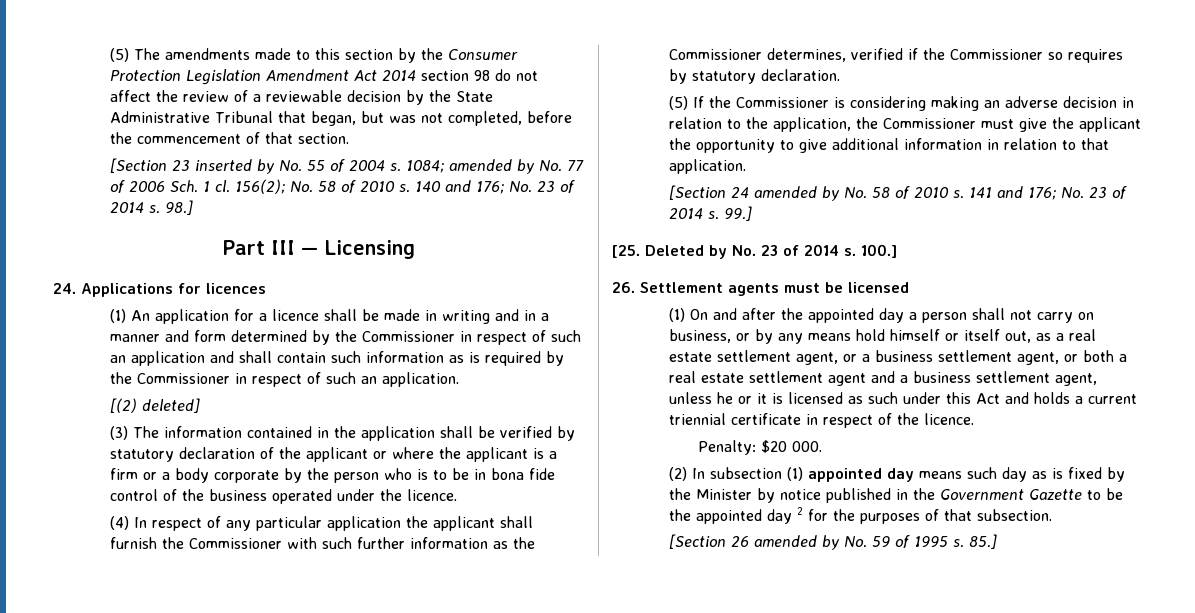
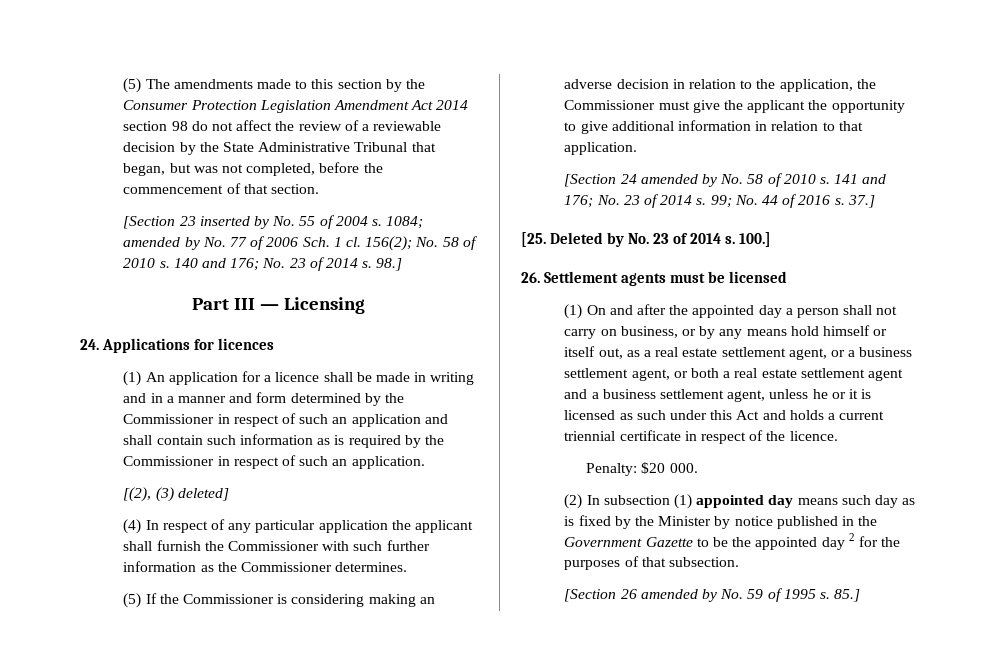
[109,398,137,413] [(2) -> [123,487,174,502] [(2), (3)
[109,426,575,441] [109,447,557,462] [109,468,555,483] [109,489,457,504] // (3) The information contained in the application shall be verified by statutory declaration of the applicant or where the applicant is a firm or a body corporate by the person who is to be in bona fide control of the business operated under the licence. -> (229, 494) none
[766,48,1123,63] [668,69,840,84] determines, verified if the Commissioner so requires by statutory declaration. -> [335,562,408,572] determines.
[723,206,752,221] 99.] -> [710,194,875,208] 99; No. 44 of 2016 s. 37.]

